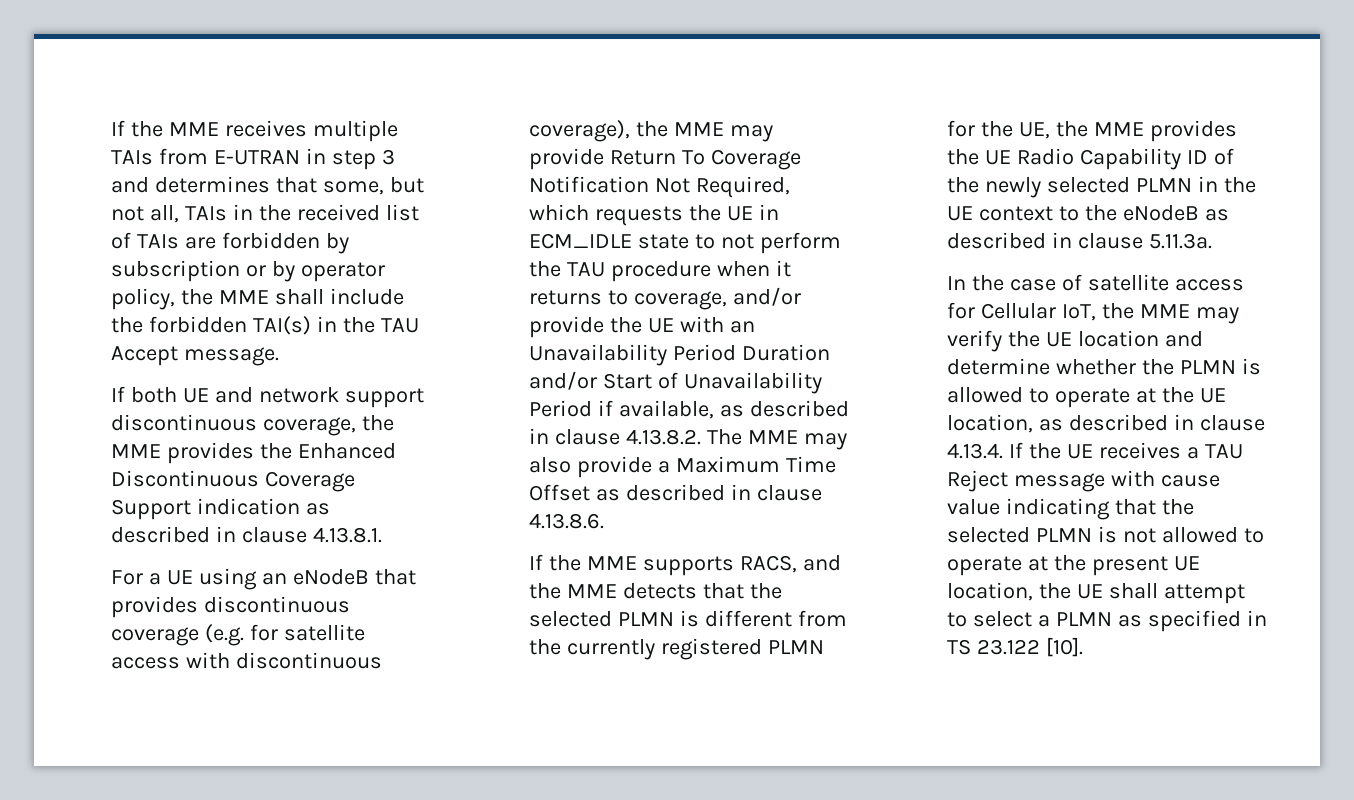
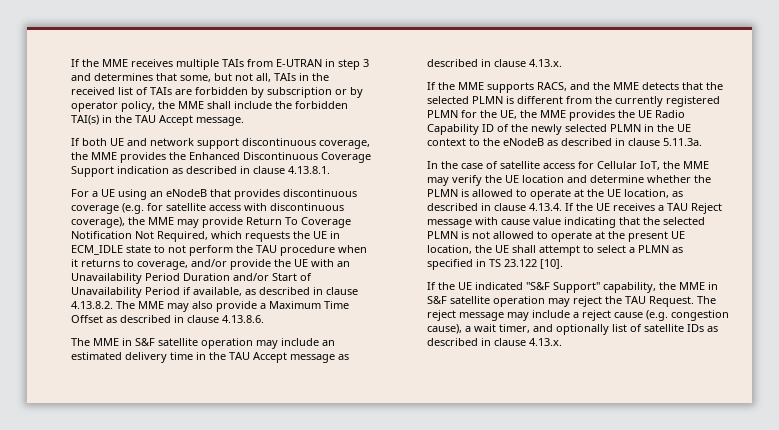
(605, 521) none -> [70,338,335,349] [70,352,349,363] [426,59,562,67] // The MME in S&F satellite operation may include an estimated delivery time in the TAU Accept message as described in clause 4.13.x.
(1084, 647) none -> [426,282,718,293] [426,296,716,307] [426,310,729,321] [426,324,718,335] [426,338,562,346] // If the UE indicated "S&F Support" capability, the MME in S&F satellite operation may reject the TAU Request. The reject message may include a reject cause (e.g. congestion cause), a wait timer, and optionally list of satellite IDs as described in clause 4.13.x.

